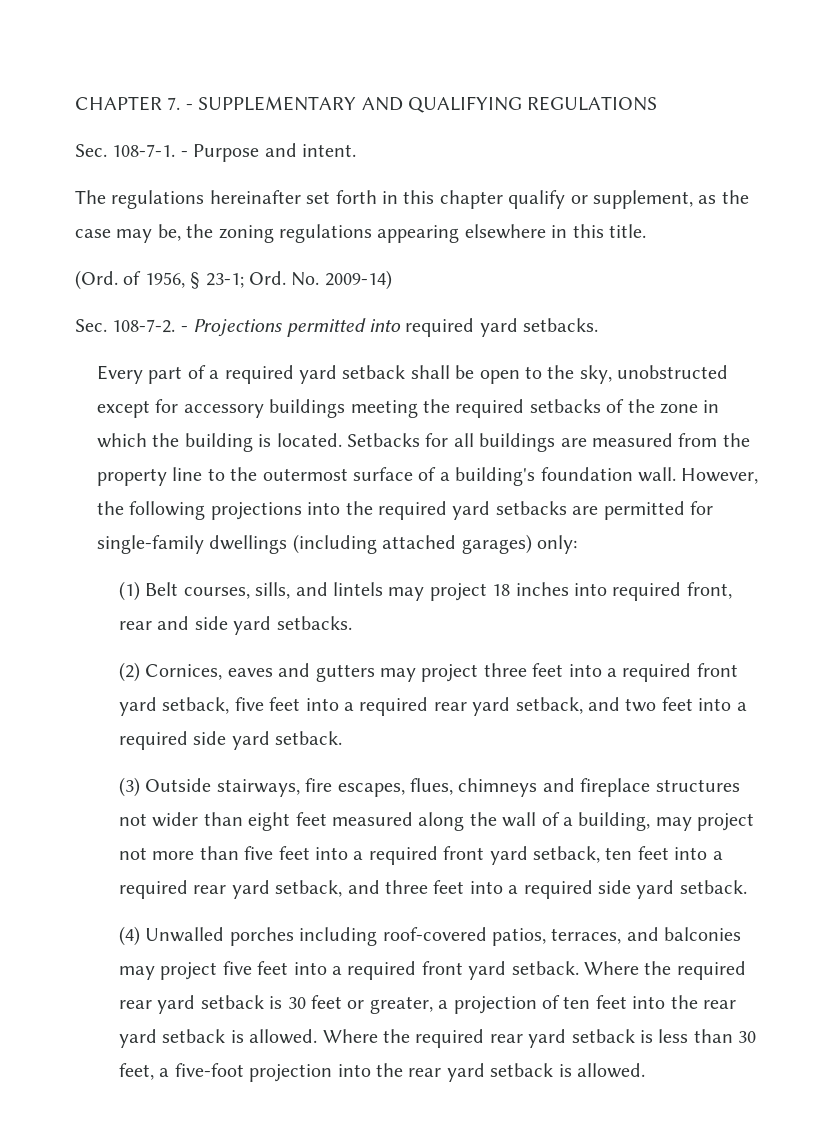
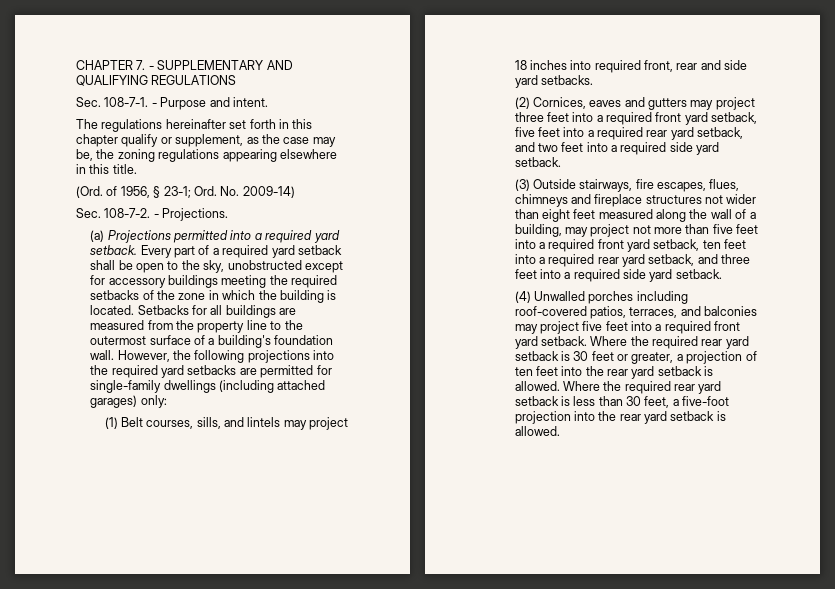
(188, 329) none -> [162,208,229,221] [90,230,105,242] Projections. // (a)
[405,318,599,337] required yard setbacks. // -> [254,230,340,243] [90,245,138,255] a required yard setback.

